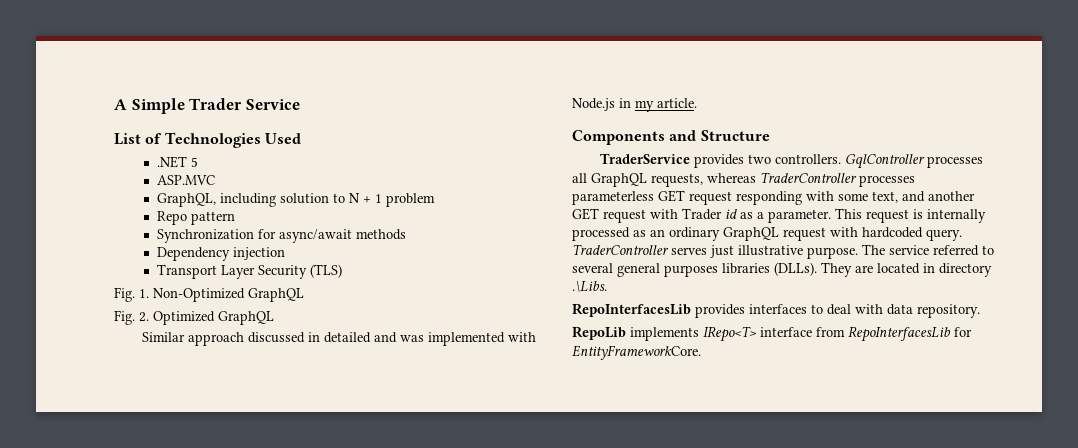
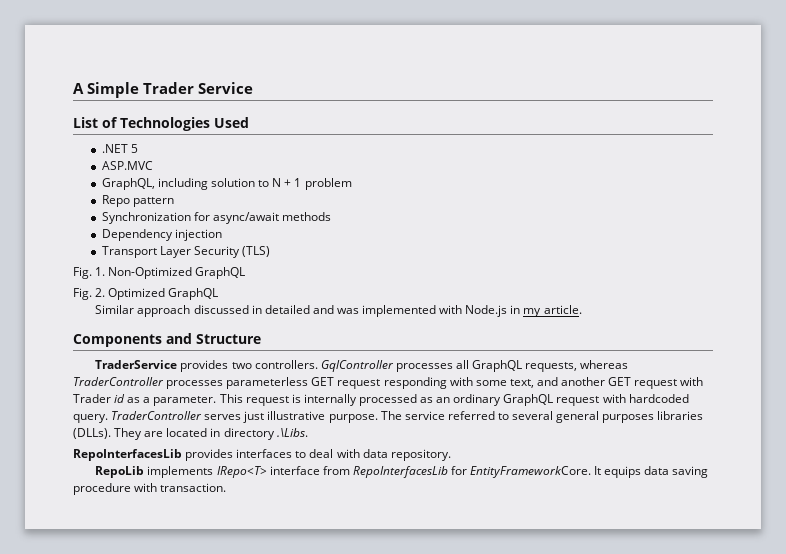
(701, 352) none -> [594,466,709,478] [73,483,227,495] It equips data saving procedure with transaction.

